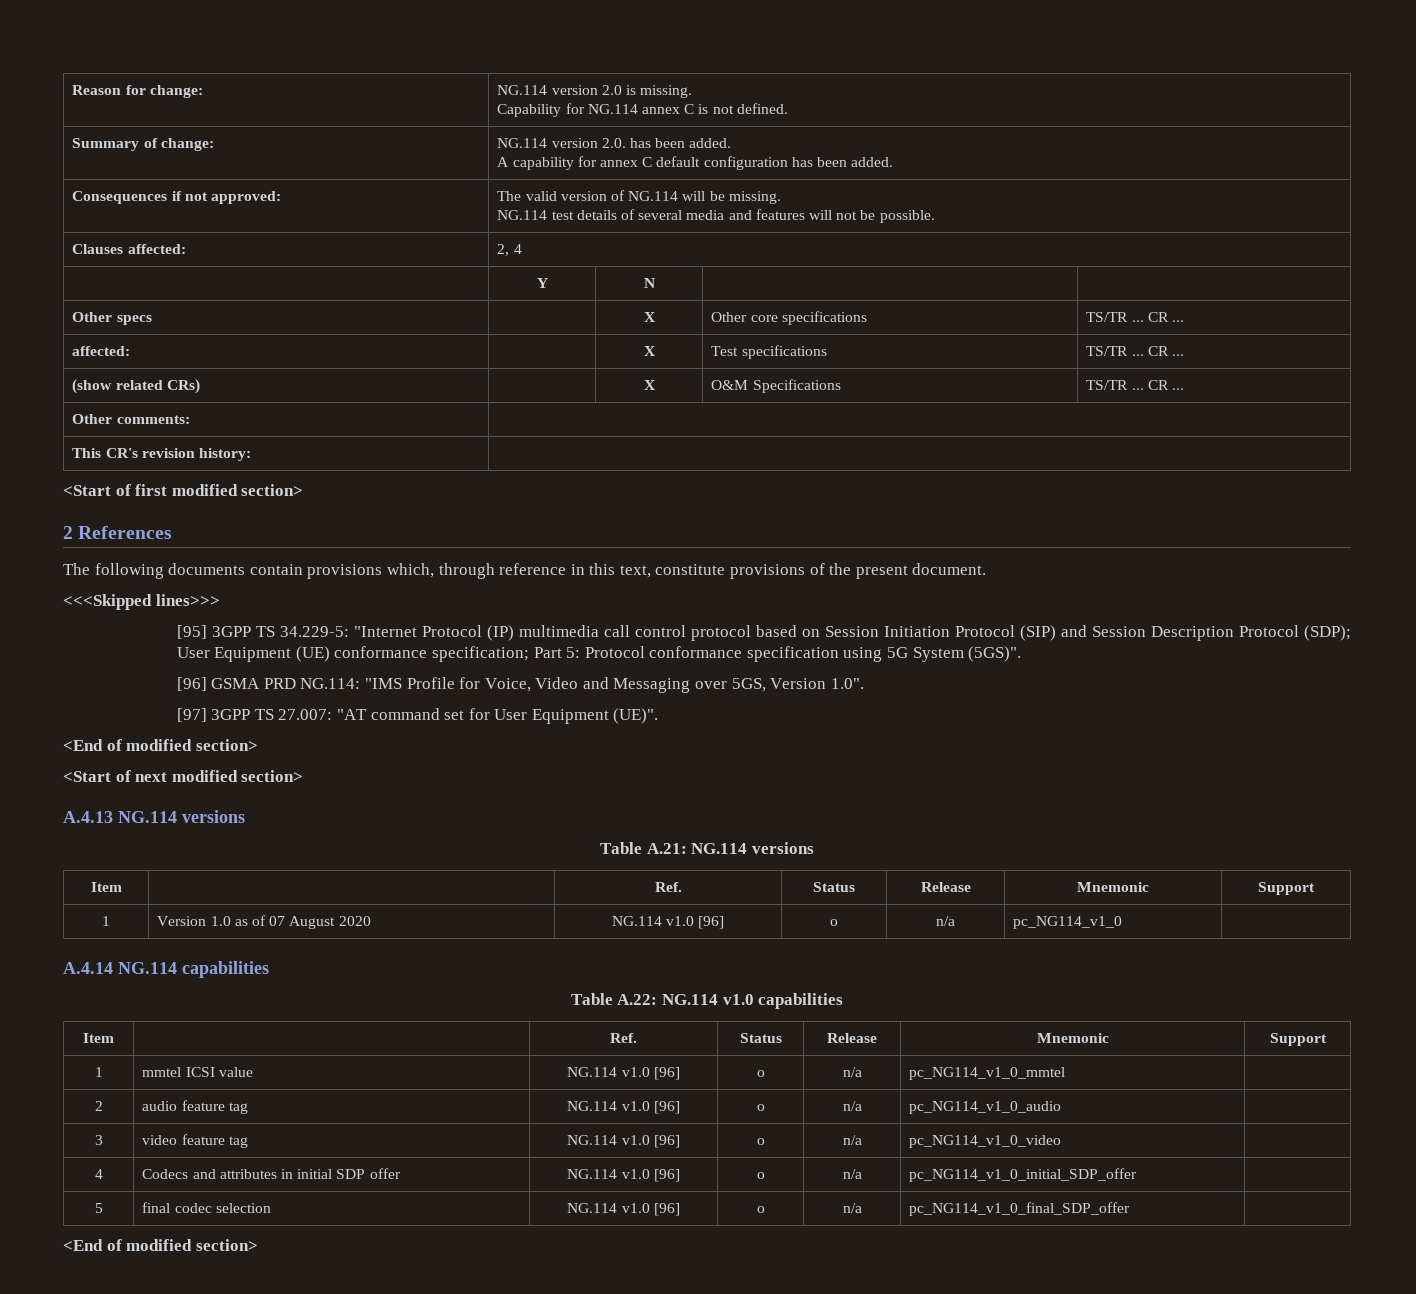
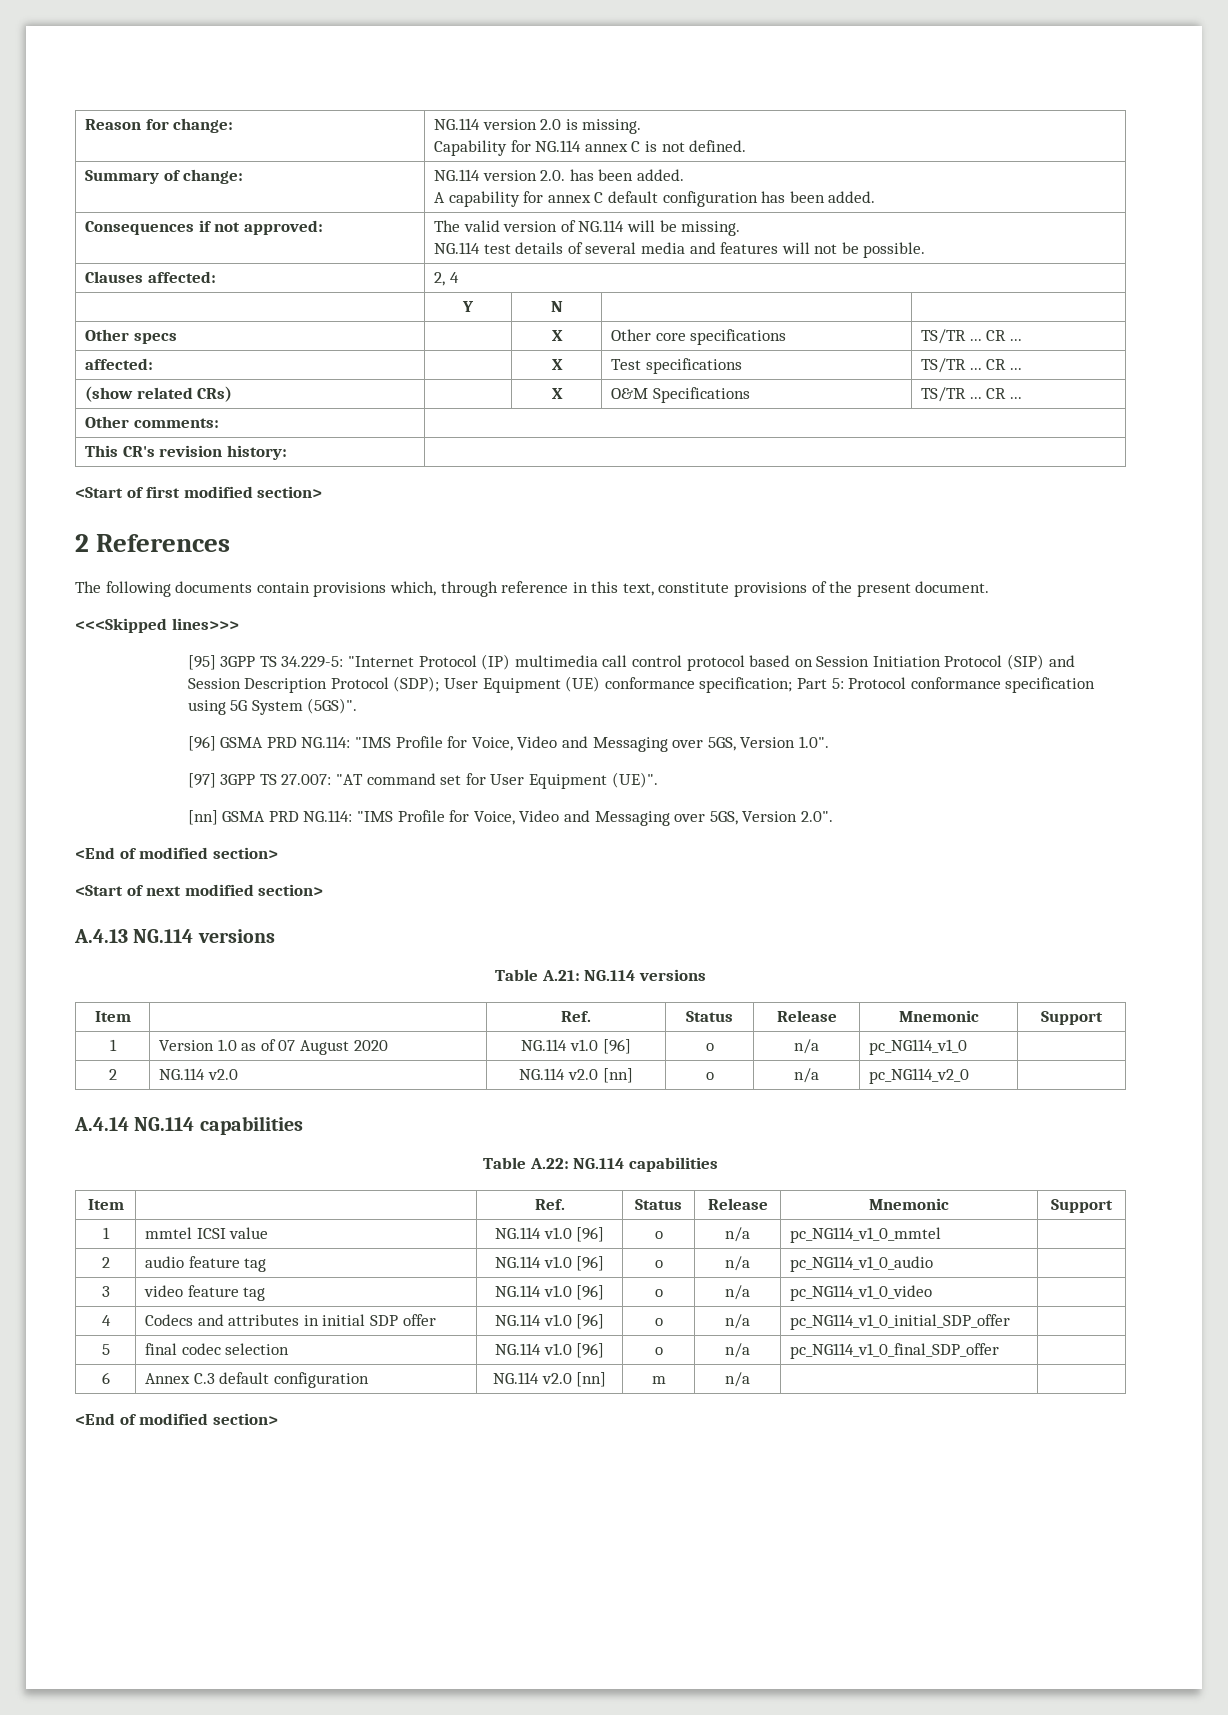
(659, 716) none -> [187,810,833,826] // [nn] GSMA PRD NG.114: "IMS Profile for Voice, Video and Messaging over 5GS, Version 2.0".
(1123, 922) none -> [108,1069,117,1080] [158,1068,238,1080] [519,1068,633,1083] [705,1072,714,1080] [794,1068,819,1083] [868,1068,969,1084] // 2 | NG.114 v2.0 | NG.114 v2.0 [nn] | o | n/a | pc_NG114_v2_0 |
[722,994,754,1005] v1.0 -> (625, 1163) none
(1131, 1209) none -> [101,1372,110,1384] [144,1372,369,1388] [492,1372,607,1387] [651,1376,666,1384] [725,1372,750,1387] // 6 | Annex C.3 default configuration | NG.114 v2.0 [nn] | m | n/a | |

